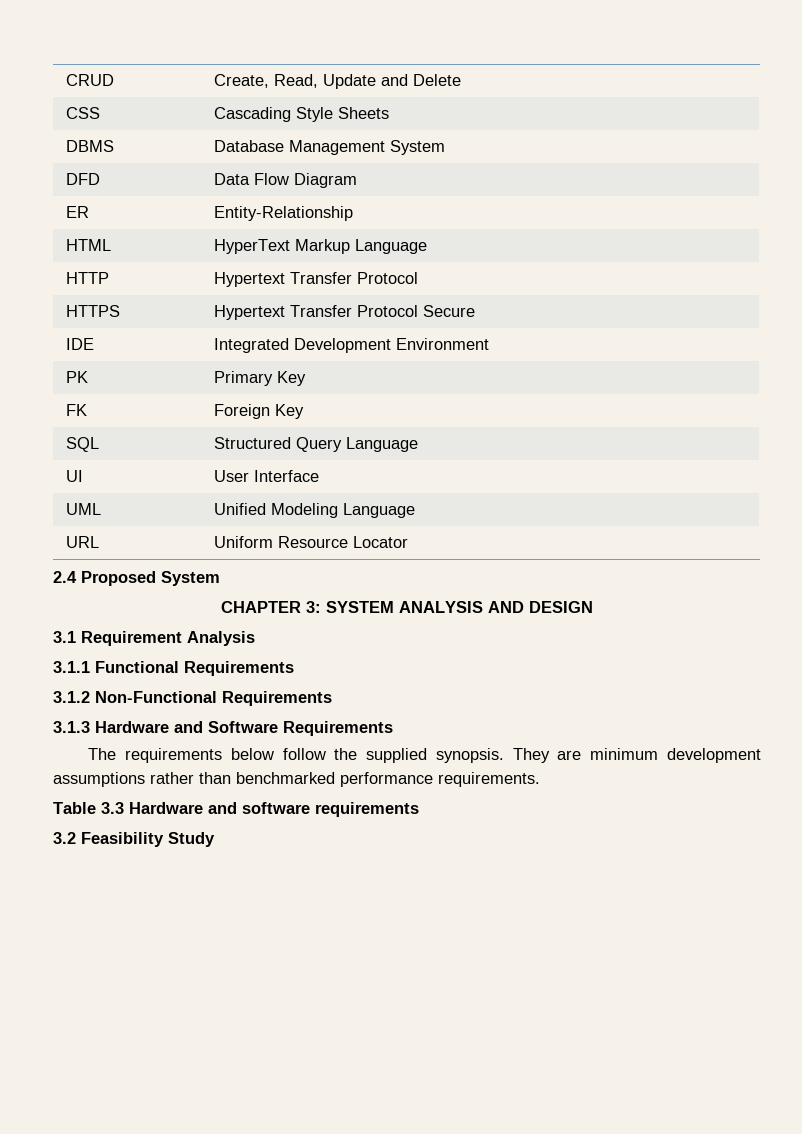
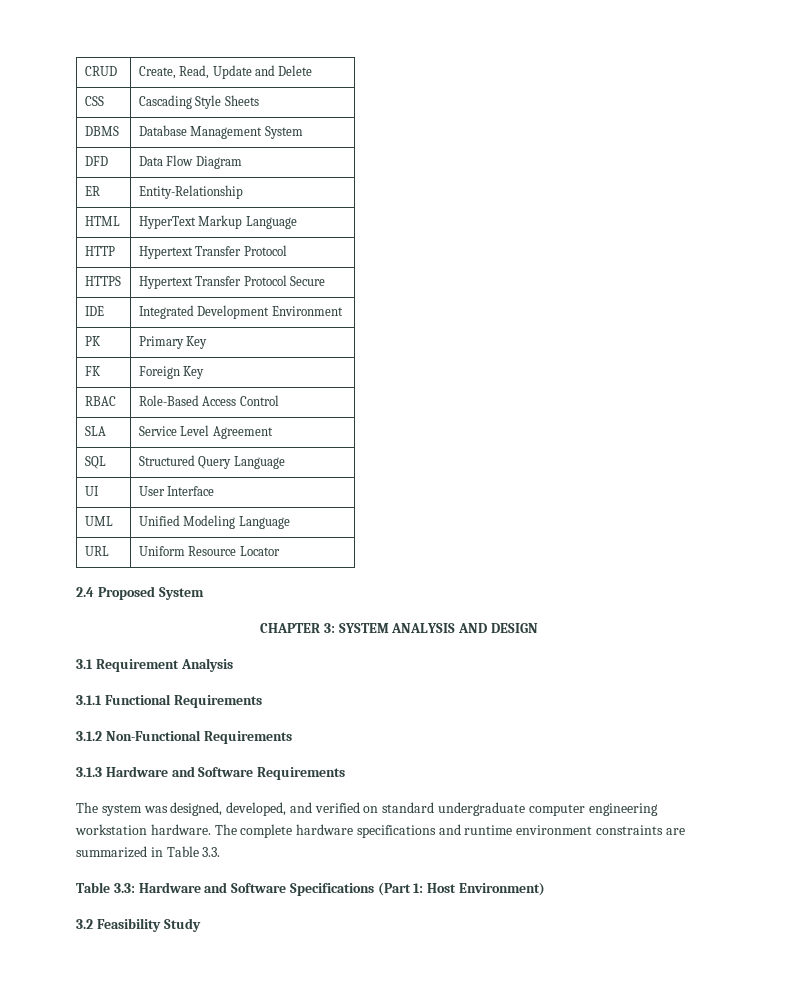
(304, 411) none -> [84,396,116,406] [138,395,279,406] [84,426,106,436] [138,425,273,439] // RBAC | Role-Based Access Control // SLA | Service Level Agreement
[125,748,761,763] [53,772,540,787] [53,802,419,817] requirements below follow the supplied synopsis. They are minimum development assumptions rather than benchmarked performance requirements. // Table 3.3 Hardware and software requirements -> [101,802,658,816] [75,824,685,838] [76,846,221,858] [76,882,546,896] system was designed, developed, and verified on standard undergraduate computer engineering workstation hardware. The complete hardware specifications and runtime environment constraints are summarized in Table 3.3. // Table 3.3: Hardware and Software Specifications (Part 1: Host Environment)

